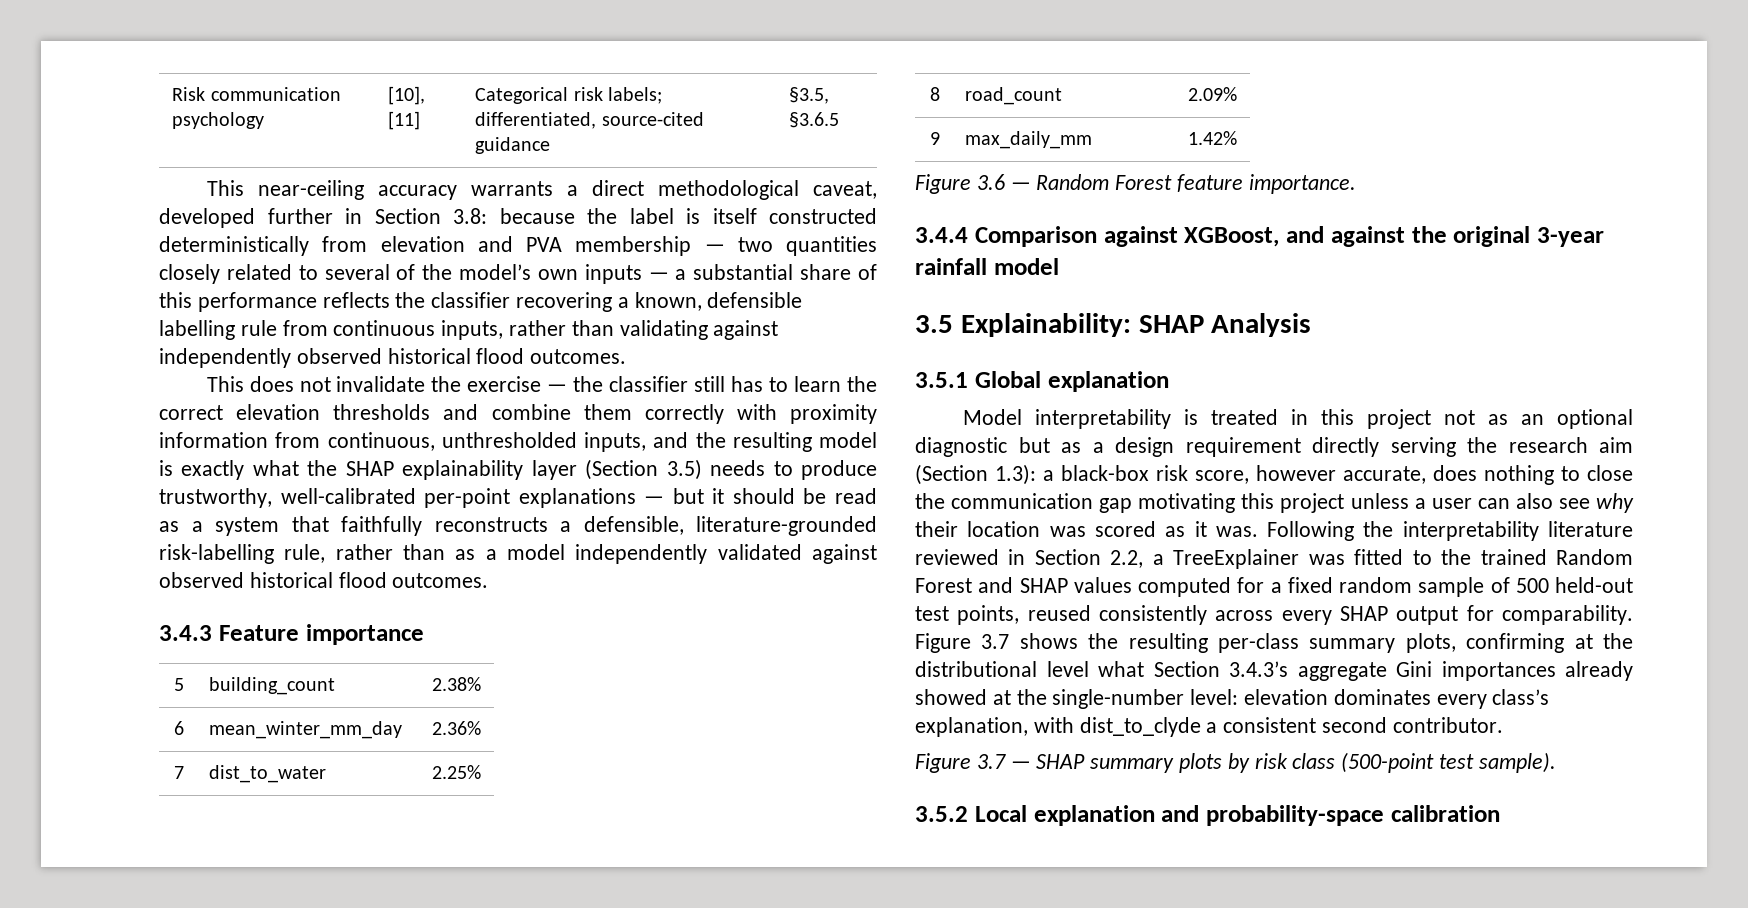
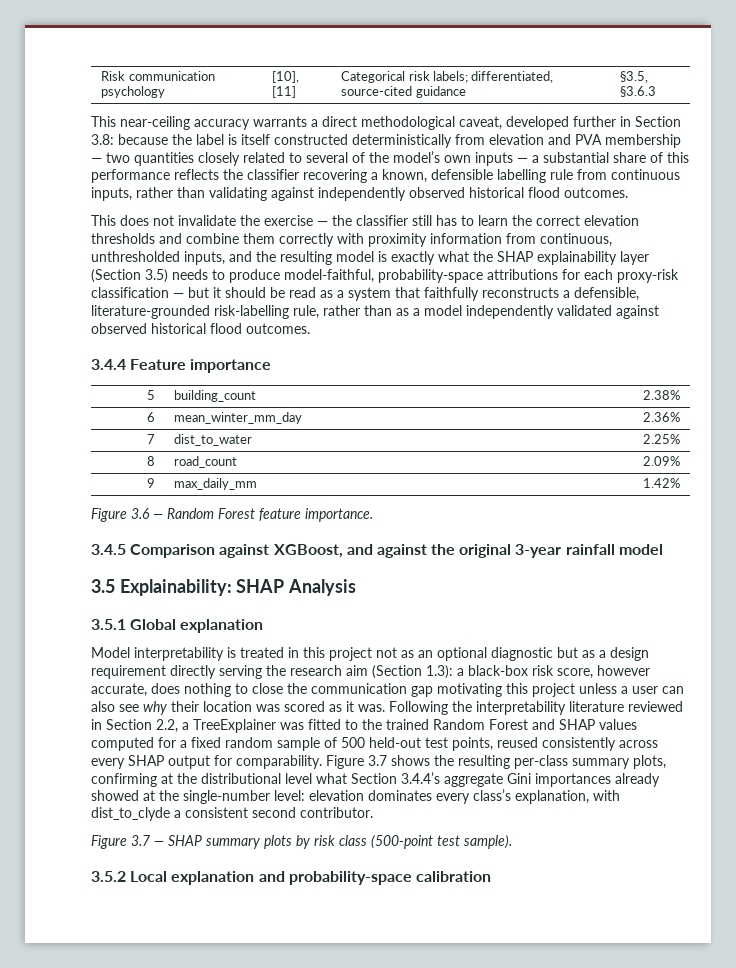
[789,112,840,128] §3.6.5 -> [620,86,657,97] §3.6.3
[159,488,636,508] trustworthy, well-calibrated per-point explanations -> [284,269,679,283] [91,287,169,298] model-faithful, probability-space attributions for each proxy-risk classification
[159,625,212,641] 3.4.3 -> [91,359,126,370] 3.4.4
[915,227,968,243] 3.4.4 -> [91,544,126,555] 3.4.5
[1229,661,1288,677] 3.4.3’s -> [401,772,440,784] 3.4.4’s

